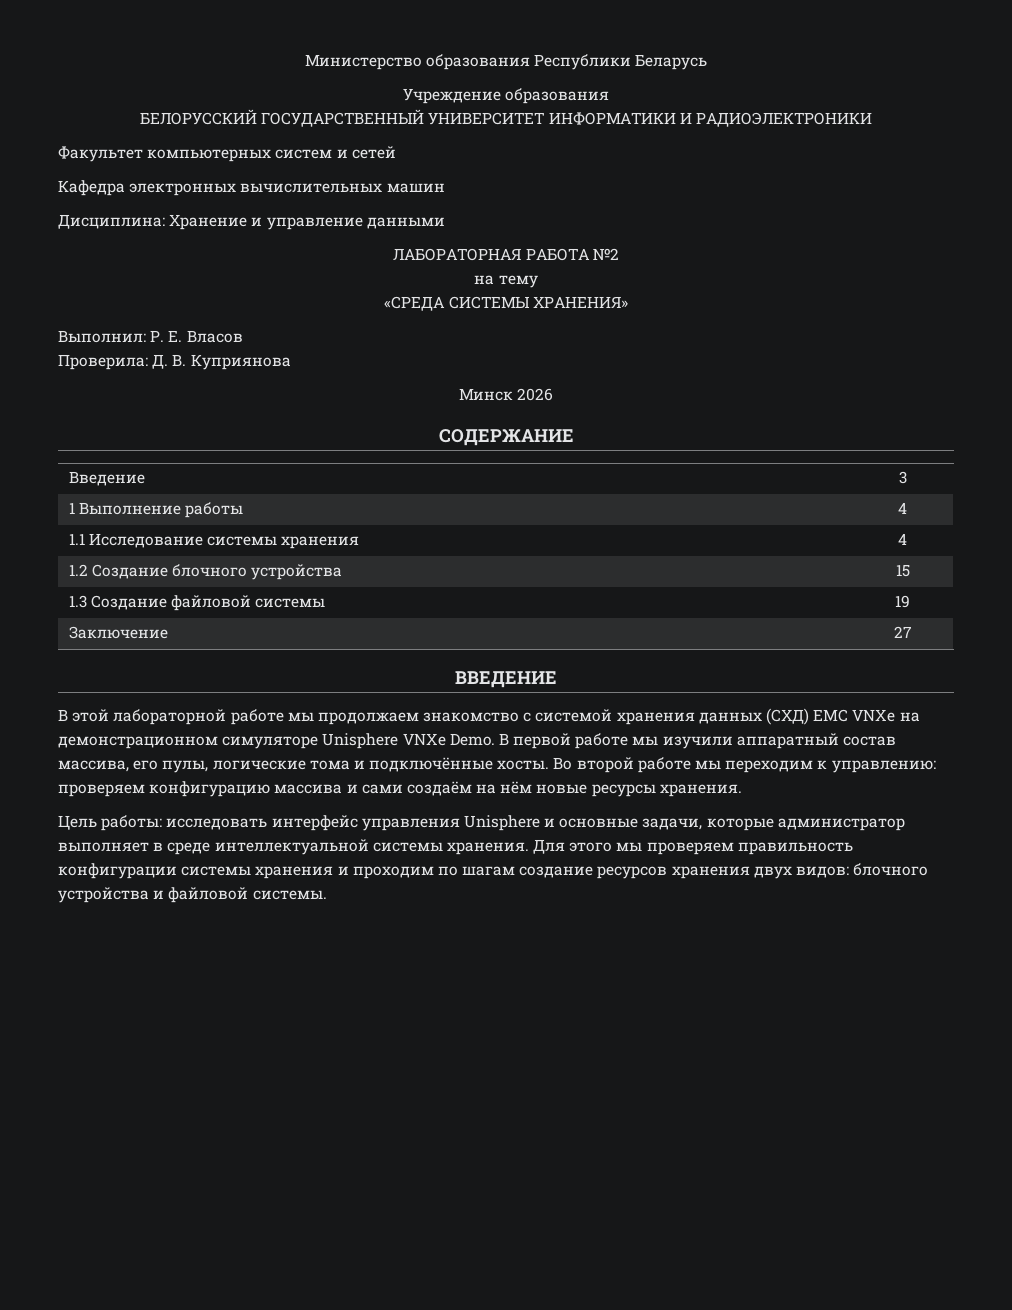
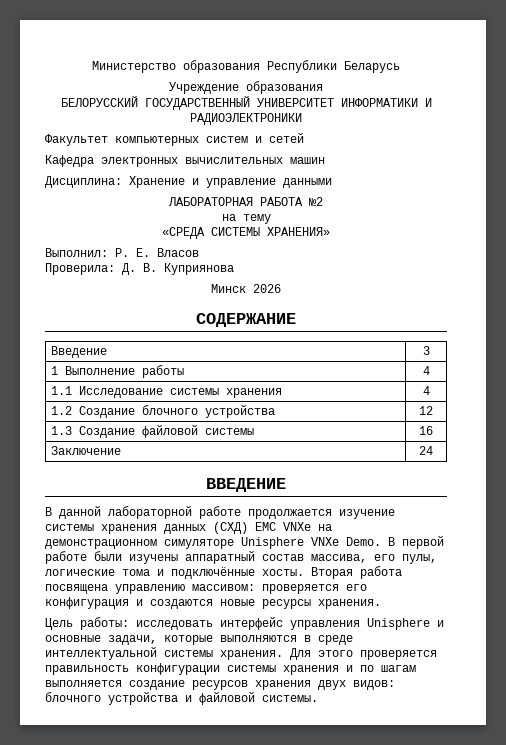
[895,564,910,577] 15 -> [419,406,433,415] 12
[895,595,910,608] 19 -> [419,426,433,435] 16
[893,626,912,638] 27 -> [419,446,433,455] 24
[72,709,110,722] этой -> [59,506,101,519] данной
[287,709,613,725] мы продолжаем знакомство с системой -> [248,509,395,519] [45,524,94,531] продолжается изучение системы
[632,736,733,749] мы изучили -> [94,551,178,564] были изучены
[553,757,936,773] [58,781,533,797] Во второй работе мы переходим к управлению: проверяем конфигурацию массива и сами создаём на нём -> [311,566,402,579] [45,584,367,594] [45,597,213,609] Вторая работа посвящена управлению массивом: проверяется его конфигурация и создаются
[777,818,905,831] [58,842,149,852] администратор выполняет -> [220,635,297,642] выполняются
[616,842,734,855] мы проверяем -> [360,650,437,660] проверяется
[352,866,434,879] проходим -> (353, 668) none
(516, 871) none -> [45,680,122,687] выполняется

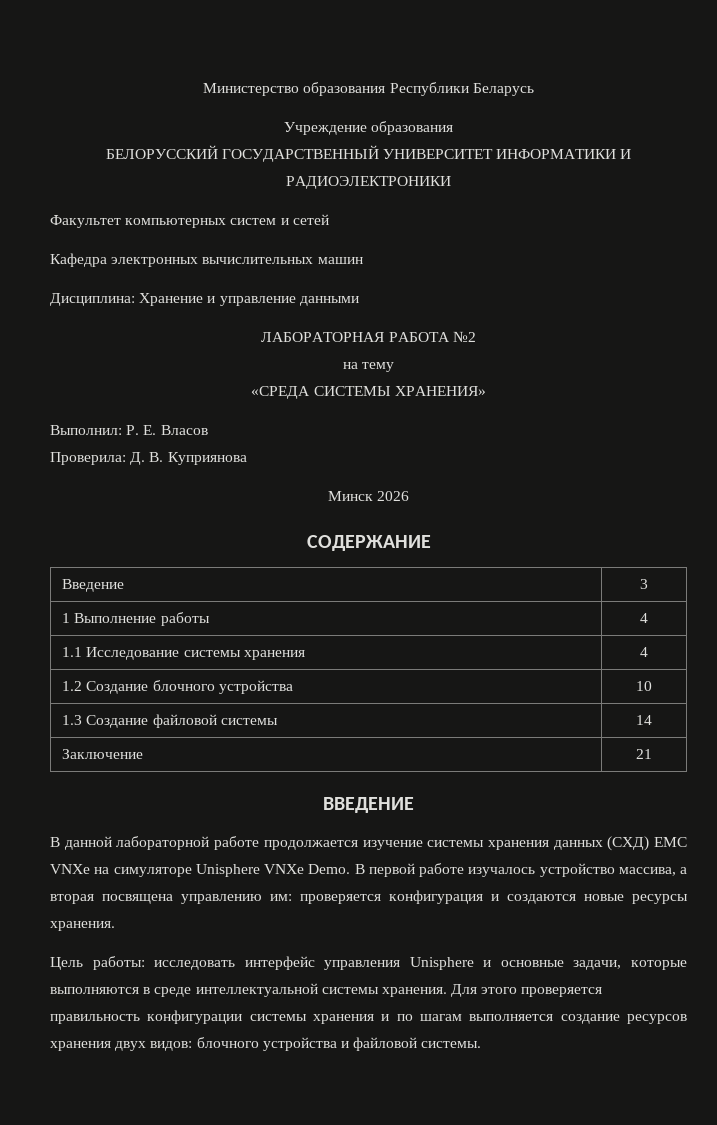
[419,406,433,415] 12 -> [636,681,652,691] 10
[419,426,433,435] 16 -> [636,715,652,725] 14
[419,446,433,455] 24 -> [636,749,652,759] 21
[45,539,157,549] демонстрационном -> (110, 870) none
[94,551,437,564] [45,566,402,579] [45,584,367,594] были изучены аппаратный состав массива, его пулы, логические тома и подключённые хосты. Вторая работа посвящена управлению массивом: проверяется его -> [468,863,687,877] [50,894,381,904] изучалось устройство массива, а вторая посвящена управлению им: проверяется

